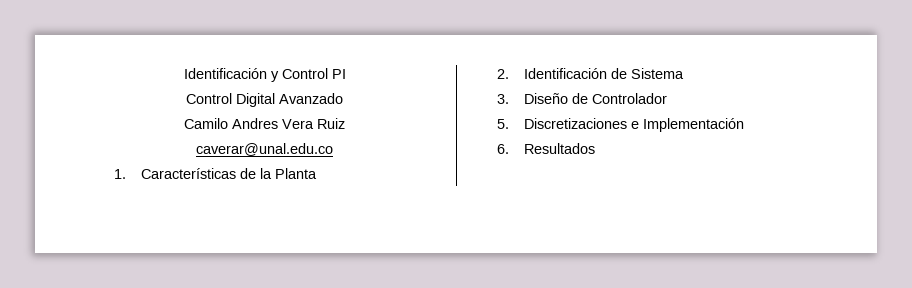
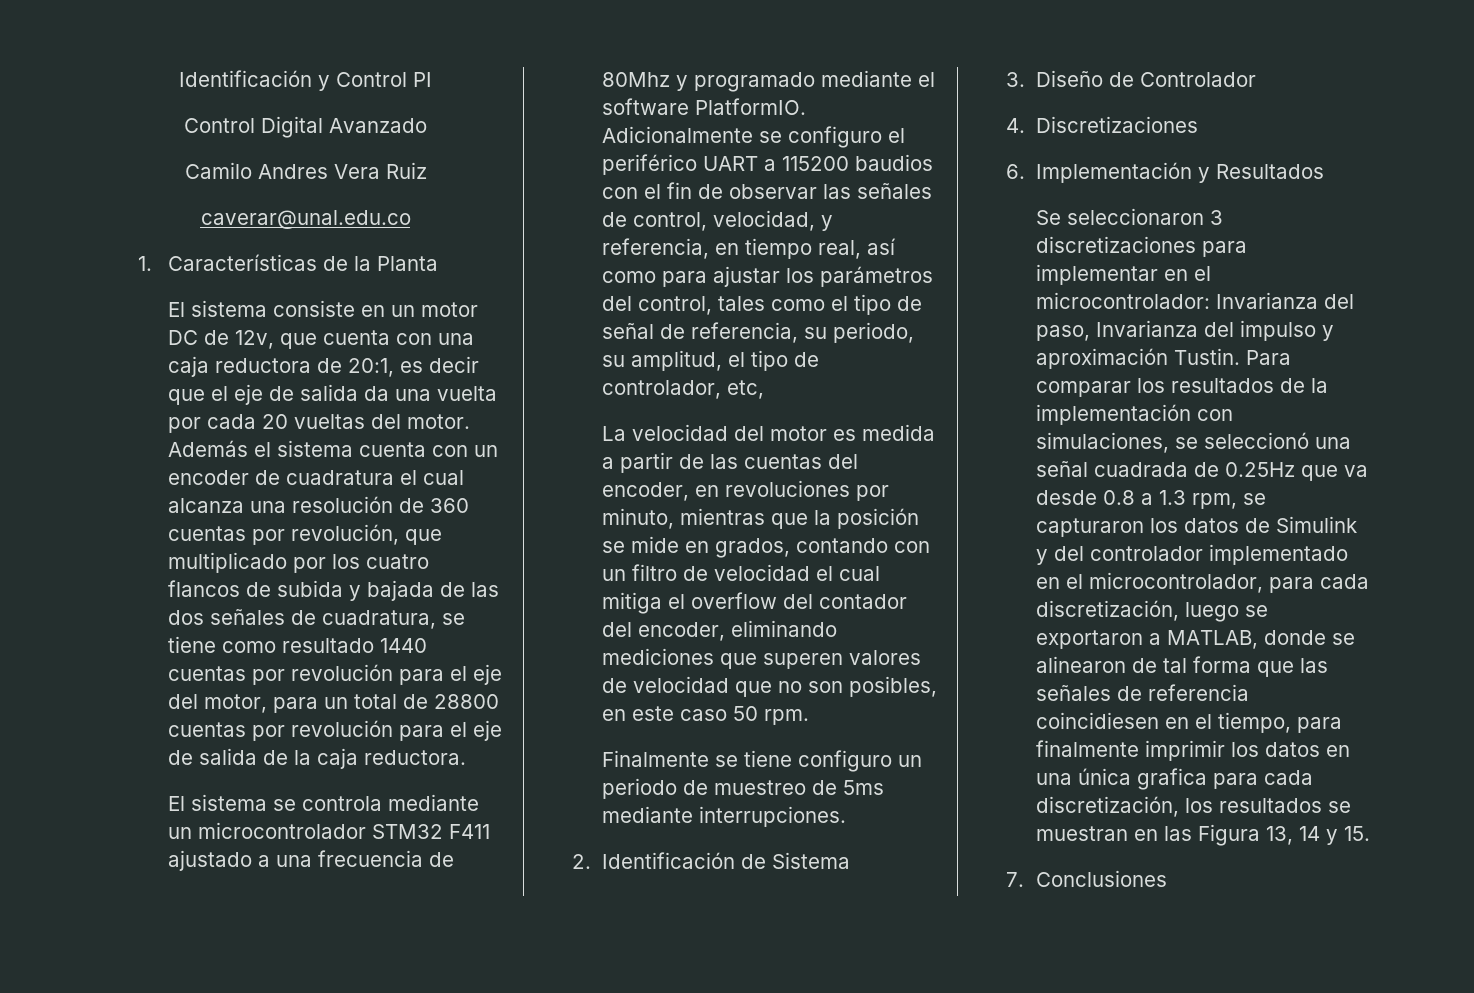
(317, 173) none -> [167,300,478,317] [167,330,474,349] [167,356,479,377] [167,384,497,405] [167,414,470,433] [167,440,498,457] [167,470,464,485] [167,496,469,513] [167,524,442,545] [167,552,429,573] [167,580,499,601] [167,609,465,629] [167,636,427,653] [167,664,502,685] [167,694,499,713] [167,720,502,741] [167,748,466,769] [167,794,479,811] [167,822,490,839] [167,850,454,871] [601,70,935,92] [601,98,806,115] [601,126,905,148] [601,154,933,175] [601,182,932,199] [601,210,833,231] [601,238,896,259] [601,266,933,287] [601,294,922,315] [601,322,914,343] [601,350,819,371] [601,380,764,399] [601,424,935,441] [601,452,858,473] [601,480,889,501] [601,508,919,529] [601,536,930,558] [601,564,880,581] [601,592,907,614] [601,620,837,641] [601,648,921,669] [601,676,937,697] [601,706,809,725] [601,750,922,772] [601,778,884,799] [601,806,846,827] // El sistema consiste en un motor DC de 12v, que cuenta con una caja reductora de 20:1, es decir que el eje de salida da una vuelta por cada 20 vueltas del motor. Además el sistema cuenta con un encoder de cuadratura el cual alcanza una resolución de 360 cuentas por revolución, que multiplicado por los cuatro flancos de subida y bajada de las dos señales de cuadratura, se tiene como resultado 1440 cuentas por revolución para el eje del motor, para un total de 28800 cuentas por revolución para el eje de salida de la caja reductora. // El sistema se controla mediante un microcontrolador STM32 F411 ajustado a una frecuencia de 80Mhz y programado mediante el software PlatformIO. Adicionalmente se configuro el periférico UART a 115200 baudios con el fin de observar las señales de control, velocidad, y referencia, en tiempo real, así como para ajustar los parámetros del control, tales como el tipo de señal de referencia, su periodo, su amplitud, el tipo de controlador, etc, // La velocidad del motor es medida a partir de las cuentas del encoder, en revoluciones por minuto, mientras que la posición se mide en grados, contando con un filtro de velocidad el cual mitiga el overflow del contador del encoder, eliminando mediciones que superen valores de velocidad que no son posibles, en este caso 50 rpm. // Finalmente se tiene configuro un periodo de muestreo de 5ms mediante interrupciones.
[497,119,510,129] 5. -> [1005,118,1025,133] 4.
[630,118,744,132] e Implementación -> (1198, 124) none
(510, 149) none -> [1035,162,1210,183] Implementación y
(595, 148) none -> [1035,208,1223,225] [1035,236,1247,257] [1035,264,1211,285] [1035,292,1354,309] [1035,320,1334,341] [1035,348,1291,369] [1035,378,1328,397] [1035,404,1233,425] [1035,432,1351,453] [1035,461,1368,481] [1035,490,1266,509] [1035,516,1357,537] [1035,544,1348,565] [1035,572,1369,593] [1035,600,1268,622] [1035,630,1355,649] [1035,656,1328,677] [1035,684,1249,701] [1035,712,1342,733] [1035,740,1350,761] [1035,768,1313,790] [1035,796,1351,817] [1035,824,1370,846] [1005,870,1167,887] // Se seleccionaron 3 discretizaciones para implementar en el microcontrolador: Invarianza del paso, Invarianza del impulso y aproximación Tustin. Para comparar los resultados de la implementación con simulaciones, se seleccionó una señal cuadrada de 0.25Hz que va desde 0.8 a 1.3 rpm, se capturaron los datos de Simulink y del controlador implementado en el microcontrolador, para cada discretización, luego se exportaron a MATLAB, donde se alinearon de tal forma que las señales de referencia coincidiesen en el tiempo, para finalmente imprimir los datos en una única grafica para cada discretización, los resultados se muestran en las Figura 13, 14 y 15. // 7. Conclusiones

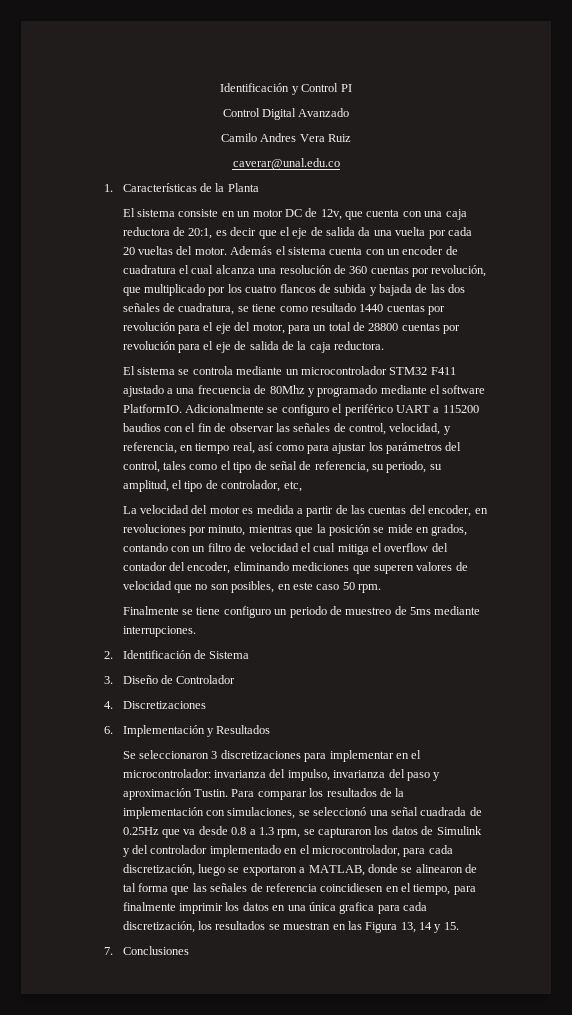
[1215,292,1354,309] [1035,320,1316,341] Invarianza del paso, Invarianza del impulso -> [214,769,430,781] invarianza del impulso, invarianza del paso

